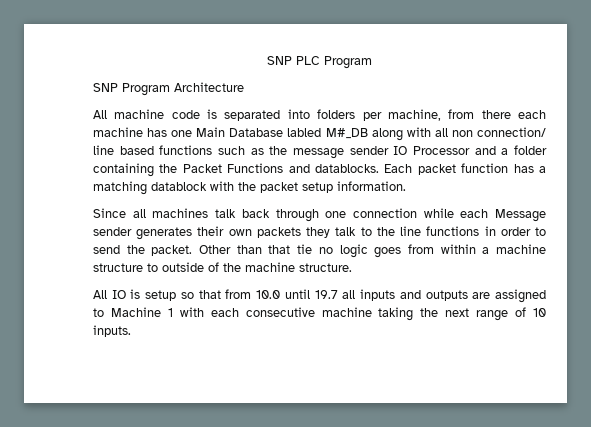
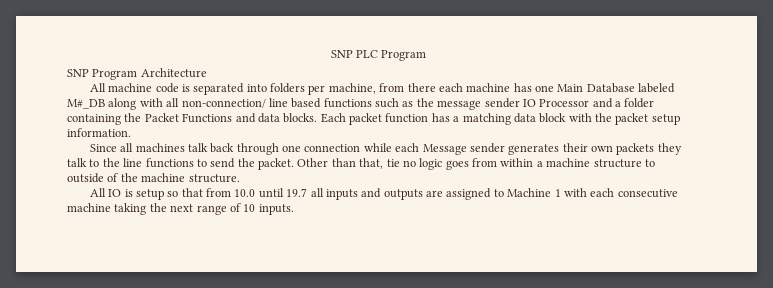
[287,128,322,137] labled -> [638,83,676,93] labeled
[451,127,546,137] non connection/ -> [181,99,266,108] non-connection/
[315,164,379,173] datablocks. -> [257,113,318,123] data blocks.
[151,182,207,191] datablock -> [513,113,567,123] data block
[484,226,531,236] in order -> (194, 163) none
[268,245,291,254] that -> [359,158,384,169] that,

